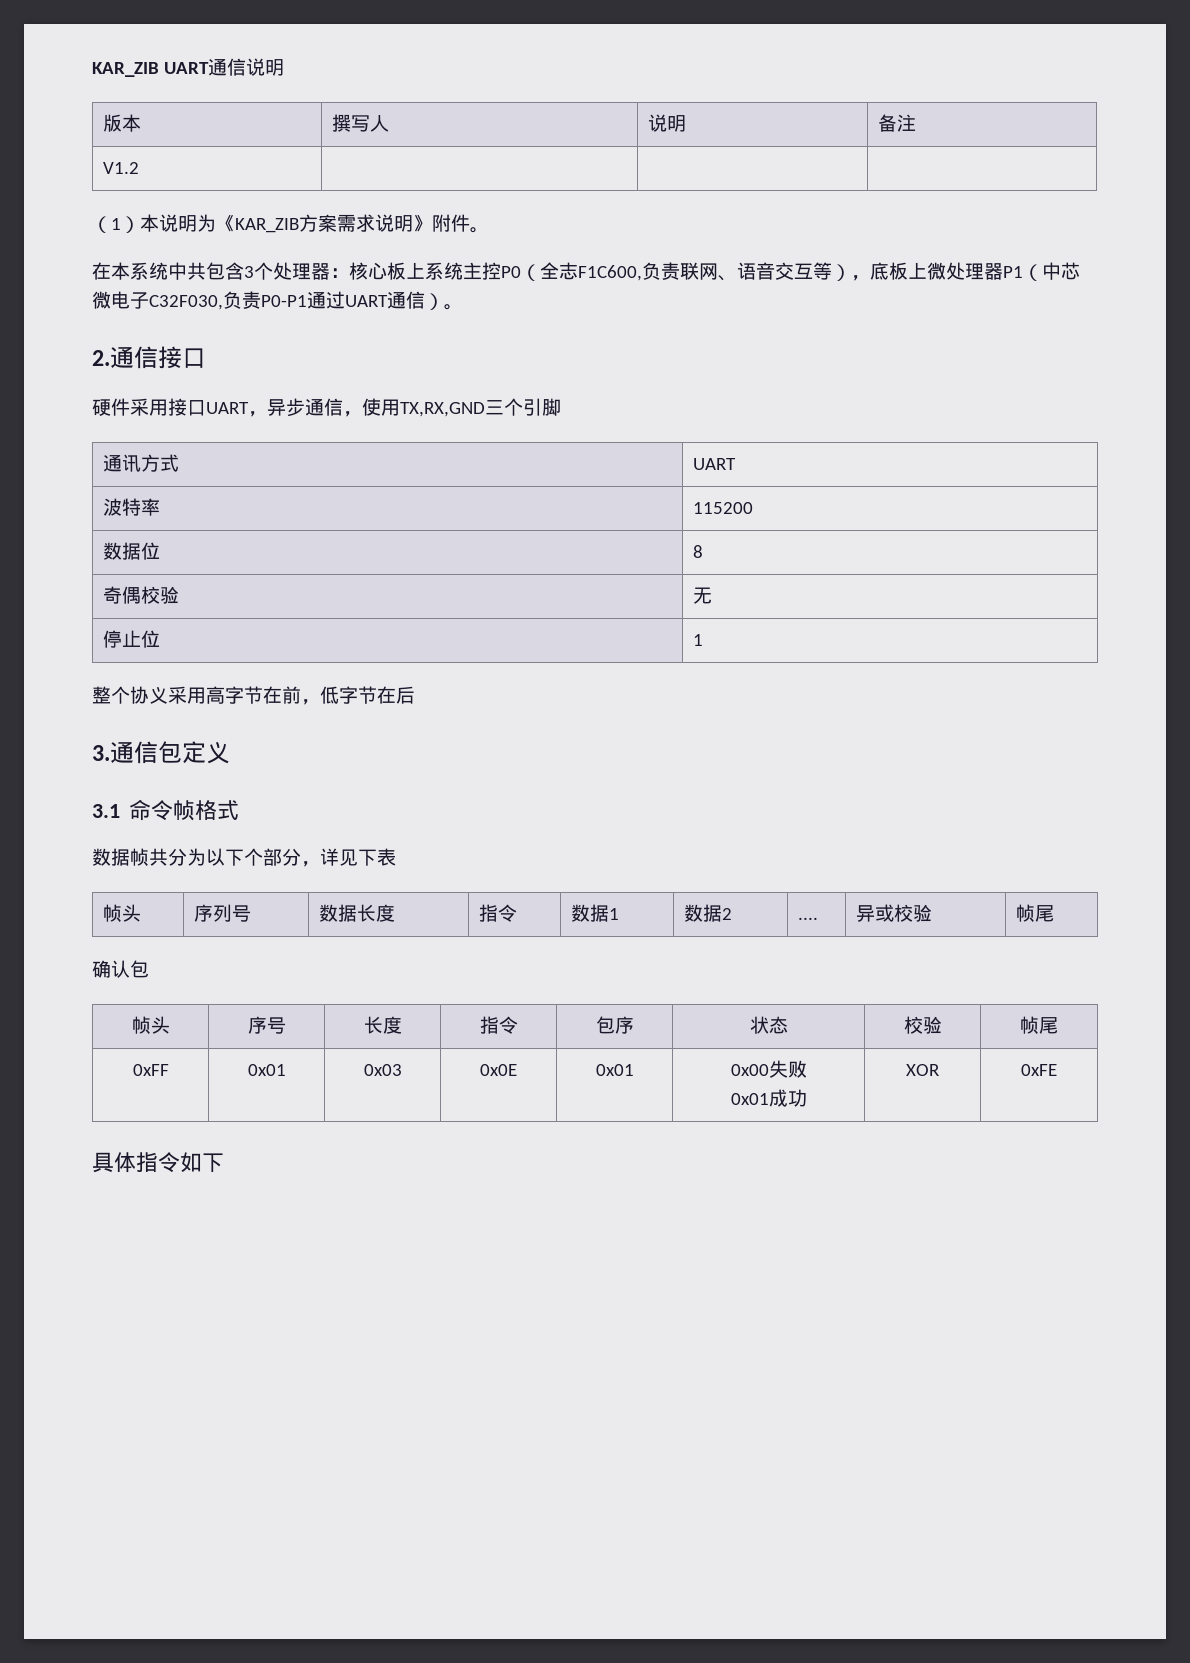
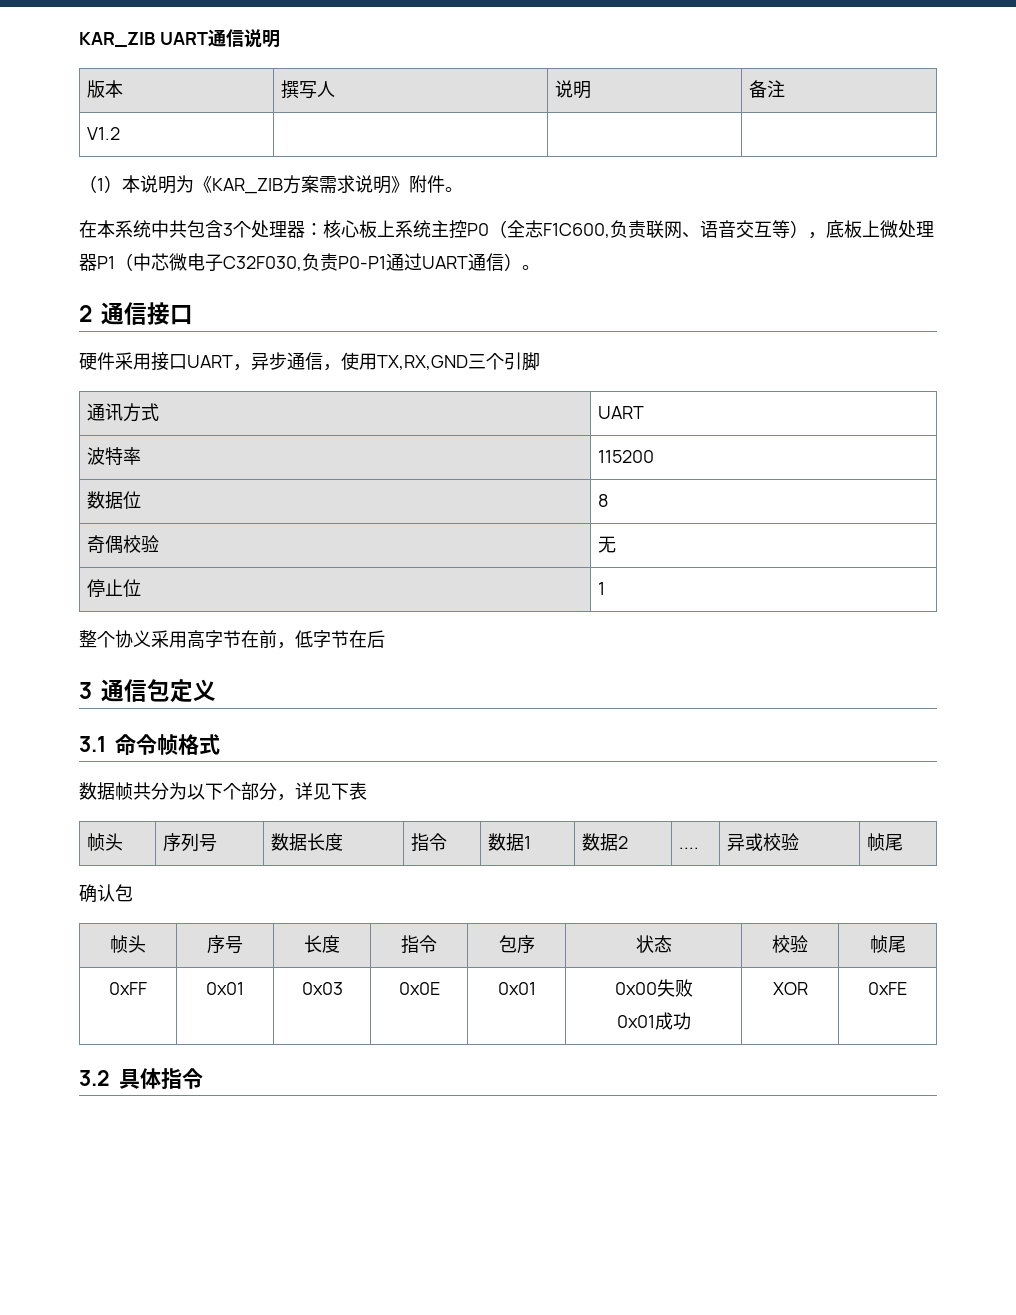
[92,350,110,366] 2. -> [79,305,92,322] 2
[92,745,110,761] 3. -> [79,682,92,699] 3
(1057, 1070) none -> [79,1070,110,1086] 3.2
[180,1152,224,1173] 如下 -> (203, 1078) none

